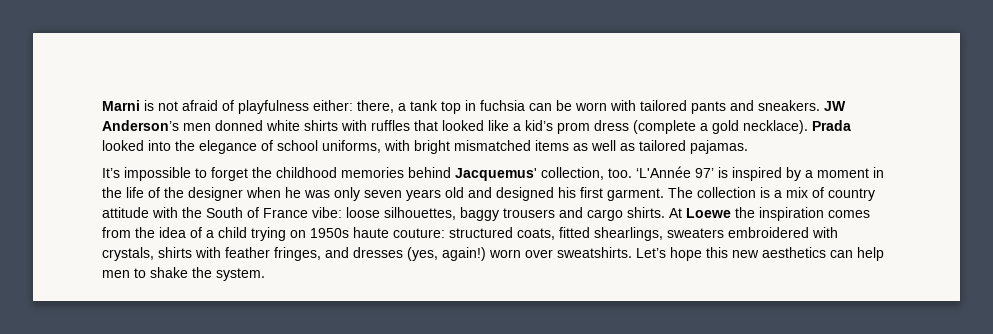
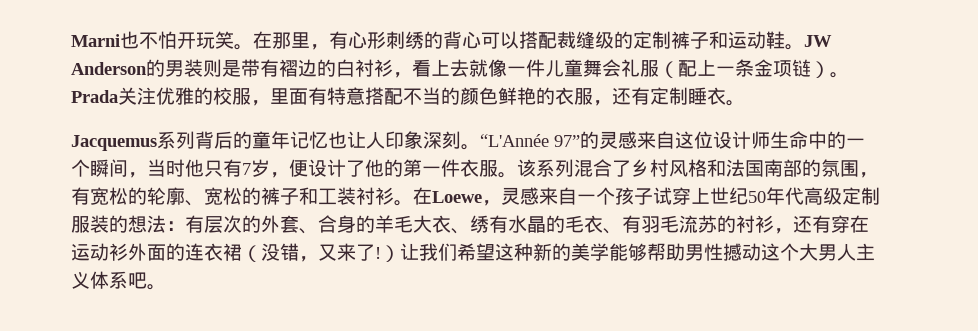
[144,100,846,114] [102,120,851,134] [102,140,748,154] [102,166,884,181] [102,187,875,201] [102,207,870,221] [102,227,838,241] [102,247,884,261] [102,267,265,281] is not afraid of playfulness either: there, a tank top in fuchsia can be worn with tailored pants and sneakers. JW Anderson’s men donned white shirts with ruffles that looked like a kid’s prom dress (complete a gold necklace). Prada looked into the elegance of school uniforms, with bright mismatched items as well as tailored pajamas. // It’s impossible to forget the childhood memories behind Jacquemus' collection, too. ‘L'Année 97’ is inspired by a moment in the life of the designer when he was only seven years old and designed his first garment. The collection is a mix of country attitude with the South of France vibe: loose silhouettes, baggy trousers and cargo shirts. At Loewe the inspiration comes from the idea of a child trying on 1950s haute couture: structured coats, fitted shearlings, sweaters embroidered with crystals, shirts with feather fringes, and dresses (yes, again!) worn over sweatshirts. Let’s hope this new aesthetics can help men to shake the system. -> [120,31,832,50] [71,59,849,78] [71,87,745,106] [71,131,865,151] [71,159,878,178] [71,187,880,206] [71,215,869,234] [71,243,875,262] [71,271,166,290] 也不怕开玩笑。在那里，有心形刺绣的背心可以搭配裁缝级的定制裤子和运动鞋。JW Anderson的男装则是带有褶边的白衬衫，看上去就像一件儿童舞会礼服（配上一条金项链）。Prada关注优雅的校服，里面有特意搭配不当的颜色鲜艳的衣服，还有定制睡衣。 // Jacquemus系列背后的童年记忆也让人印象深刻。“L'Année 97”的灵感来自这位设计师生命中的一个瞬间，当时他只有7岁，便设计了他的第一件衣服。该系列混合了乡村风格和法国南部的氛围，有宽松的轮廓、宽松的裤子和工装衬衫。在Loewe，灵感来自一个孩子试穿上世纪50年代高级定制服装的想法：有层次的外套、合身的羊毛大衣、绣有水晶的毛衣、有羽毛流苏的衬衫，还有穿在运动衫外面的连衣裙（没错，又来了!）让我们希望这种新的美学能够帮助男性撼动这个大男人主义体系吧。

